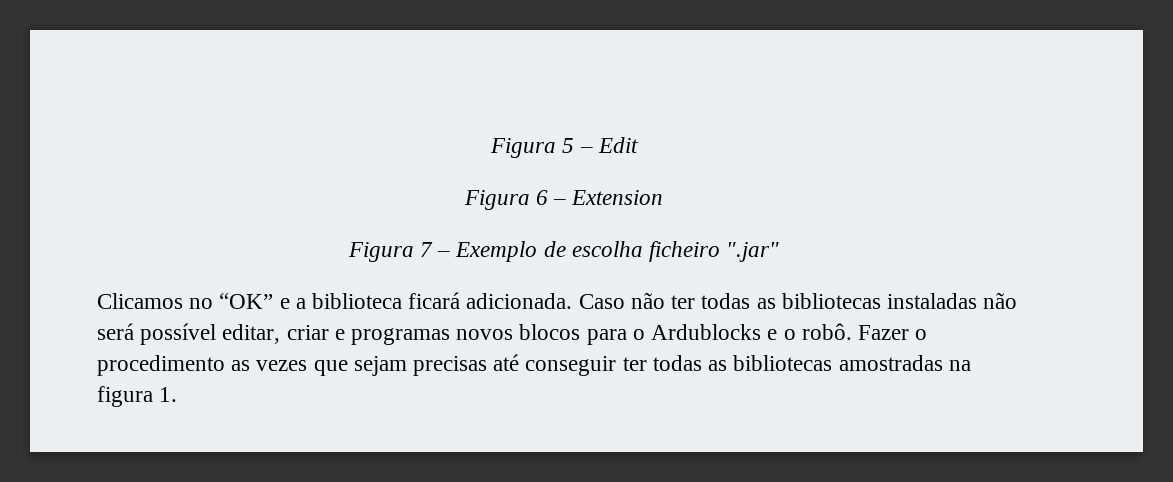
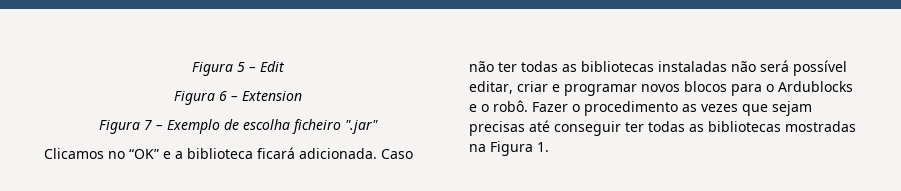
[351,328,451,345] programas -> [564,84,637,96] programar
[838,355,971,371] [97,386,153,407] amostradas na figura -> [785,121,856,132] [469,141,533,156] mostradas na Figura

